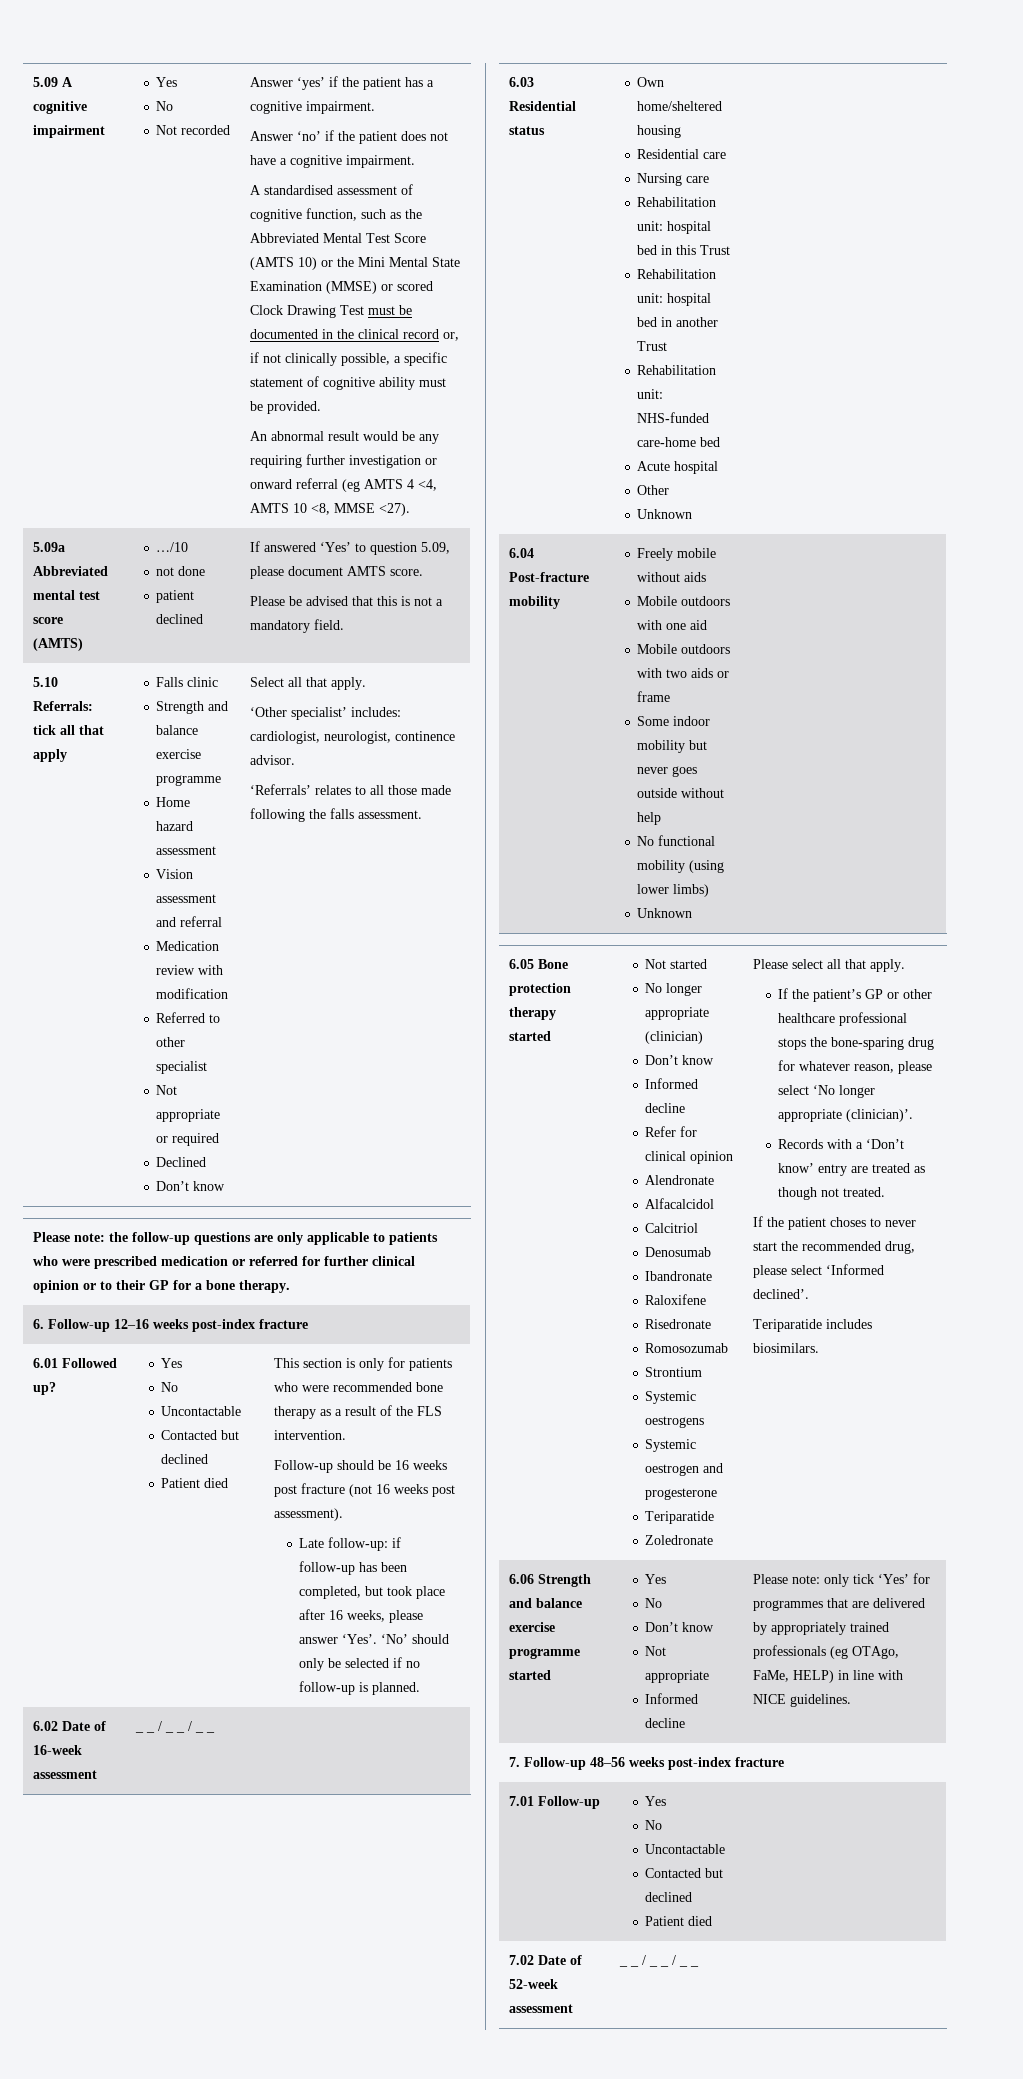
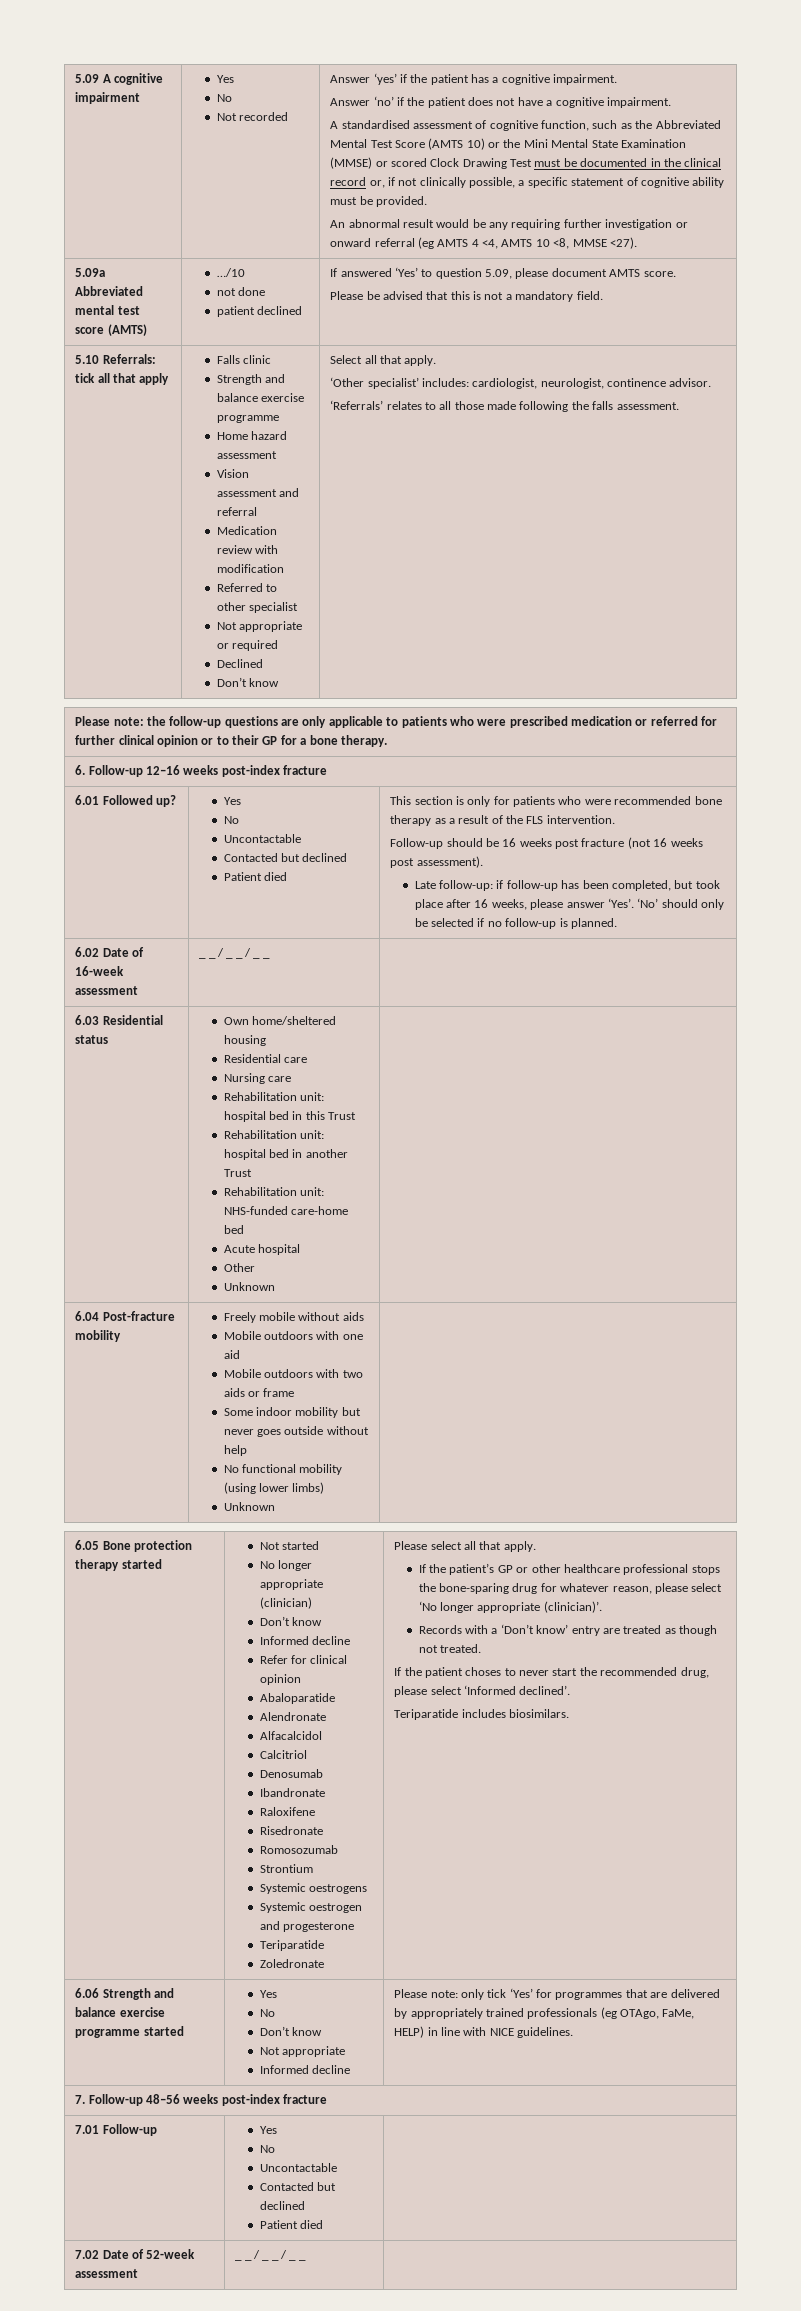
(734, 1157) none -> [259,1693,335,1704] // Abaloparatide

